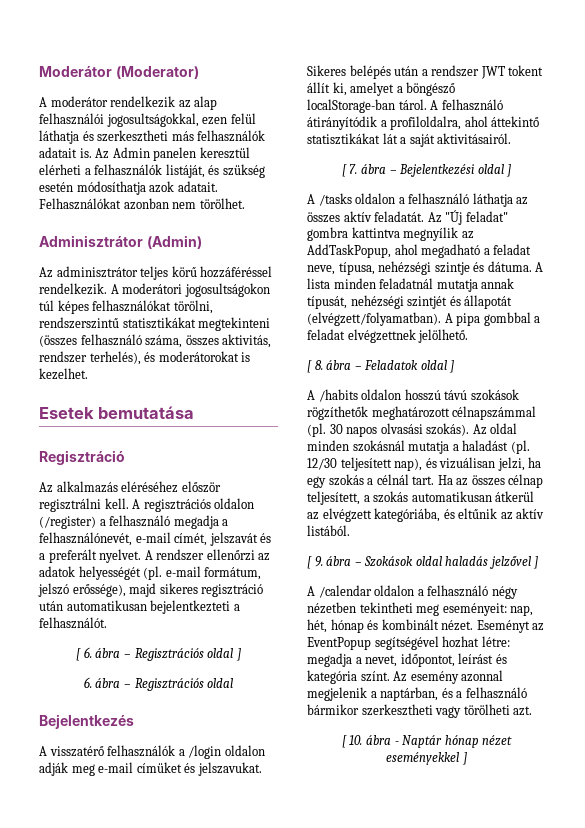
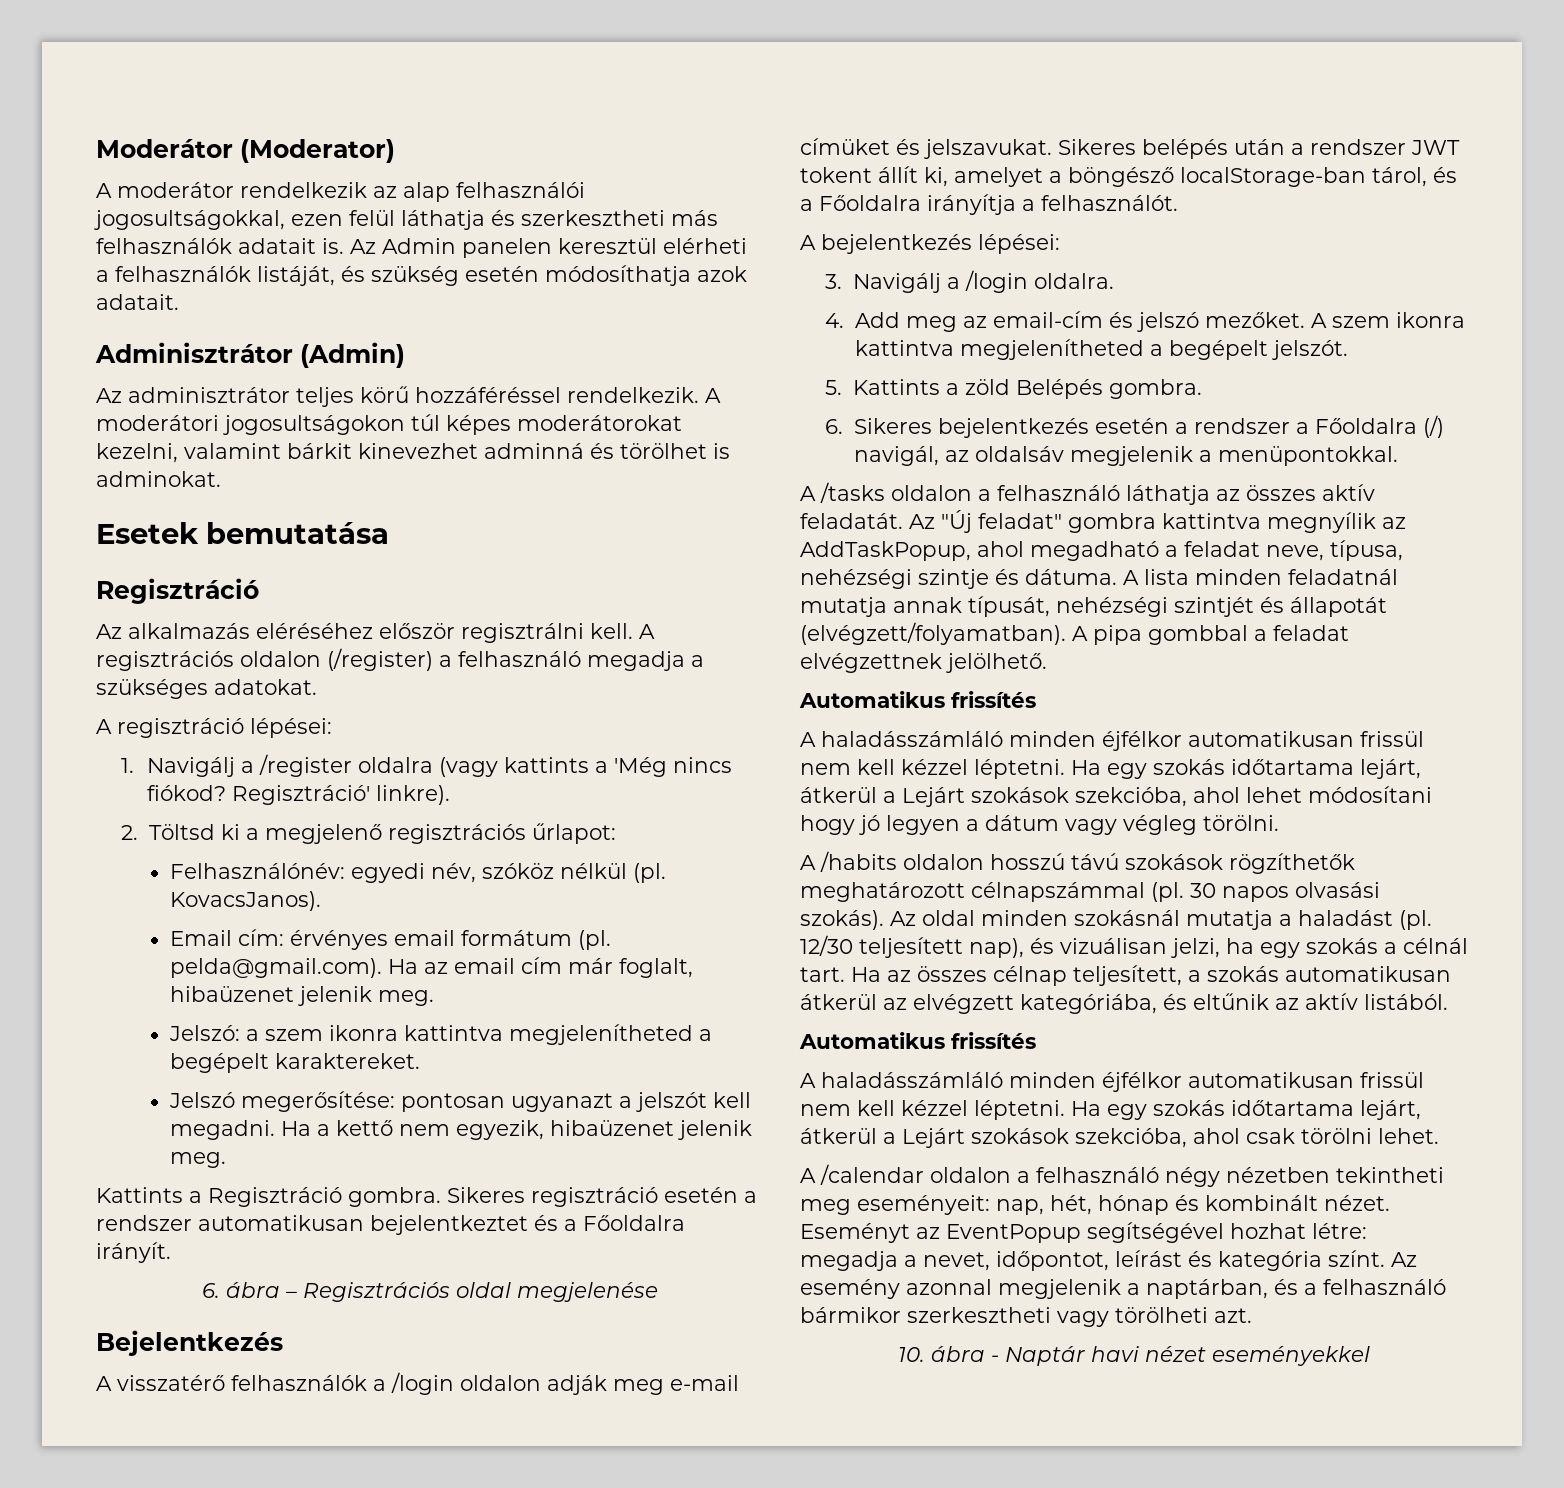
[39,198,245,210] Felhasználókat azonban nem törölhet. -> (179, 302) none
[92,300,213,314] [39,317,271,331] [39,334,272,348] [39,351,251,365] [39,368,88,380] felhasználókat törölni, rendszerszintű statisztikákat megtekinteni (összes felhasználó száma, összes aktivitás, rendszer terhelés), és moderátorokat is kezelhet. -> [517,415,682,431] [96,443,730,463] [96,471,221,487] moderátorokat kezelni, valamint bárkit kinevezhet adminná és törölhet is adminokat.
[39,532,272,546] [39,549,271,563] [39,566,262,580] [38,583,264,597] [39,600,240,614] [39,617,107,629] [76,647,241,661] [83,677,234,691] felhasználónevét, e-mail címét, jelszavát és a preferált nyelvet. A rendszer ellenőrzi az adatok helyességét (pl. e-mail formátum, jelszó erőssége), majd sikeres regisztráció után automatikusan bejelentkezteti a felhasználót. // [ 6. ábra – Regisztrációs oldal ] // 6. ábra – Regisztrációs oldal -> [96,679,317,699] [96,718,332,738] [121,754,732,777] [146,785,450,805] [121,823,617,844] [170,863,667,883] [170,891,322,911] [170,929,612,950] [170,957,694,978] [170,986,435,1006] [169,1024,713,1045] [170,1053,421,1073] [169,1091,752,1112] [170,1120,753,1140] [170,1152,227,1168] [96,1187,757,1207] [96,1215,685,1235] [96,1242,171,1263] [202,1282,658,1302] szükséges adatokat. // A regisztráció lépései: // 1. Navigálj a /register oldalra (vagy kattints a 'Még nincs fiókod? Regisztráció' linkre). // 2. Töltsd ki a megjelenő regisztrációs űrlapot: // Felhasználónév: egyedi név, szóköz nélkül (pl. KovacsJanos). // Email cím: érvényes email formátum (pl. pelda@gmail.com). Ha az email cím már foglalt, hibaüzenet jelenik meg. // Jelszó: a szem ikonra kattintva megjelenítheted a begépelt karaktereket. // Jelszó megerősítése: pontosan ugyanazt a jelszót kell megadni. Ha a kettő nem egyezik, hibaüzenet jelenik meg. // Kattints a Regisztráció gombra. Sikeres regisztráció esetén a rendszer automatikusan bejelentkeztet és a Főoldalra irányít. // 6. ábra – Regisztrációs oldal megjelenése
[398,99,503,111] [307,116,540,130] [307,133,512,147] [341,164,512,177] tárol. A felhasználó átirányítódik a profiloldalra, ahol áttekintő statisztikákat lát a saját aktivitásairól. // [ 7. ábra – Bejelentkezési oldal ] -> [1372,167,1457,187] [800,194,1178,215] [800,234,1060,254] [825,270,1115,293] [825,311,1466,332] [855,339,1349,360] [825,379,1203,399] [825,415,1445,438] [854,446,1399,466] tárol, és a Főoldalra irányítja a felhasználót. // A bejelentkezés lépései: // 3. Navigálj a /login oldalra. // 4. Add meg az email-cím és jelszó mezőket. A szem ikonra kattintva megjelenítheted a begépelt jelszót. // 5. Kattints a zöld Belépés gombra. // 6. Sikeres bejelentkezés esetén a rendszer a Főoldalra (/) navigál, az oldalsáv megjelenik a menüpontokkal.
[307,360,455,373] [ 8. ábra – Feladatok oldal ] -> [799,691,1036,708] [800,731,1424,751] [800,759,1421,779] [800,786,1432,807] [800,815,1279,835] Automatikus frissítés // A haladásszámláló minden éjfélkor automatikusan frissül nem kell kézzel léptetni. Ha egy szokás időtartama lejárt, átkerül a Lejárt szokások szekcióba, ahol lehet módosítani hogy jó legyen a dátum vagy végleg törölni.
[307,556,539,569] [ 9. ábra – Szokások oldal haladás jelzővel ] -> [799,1032,1036,1049] [800,1072,1424,1092] [800,1100,1421,1120] [800,1128,1439,1148] Automatikus frissítés // A haladásszámláló minden éjfélkor automatikusan frissül nem kell kézzel léptetni. Ha egy szokás időtartama lejárt, átkerül a Lejárt szokások szekcióba, ahol csak törölni lehet.
[341,735,347,748] [ -> (1252, 1315) none
[444,735,479,748] hónap -> [1091,1346,1139,1362] havi
[461,752,467,765] ] -> (1370, 1356) none

